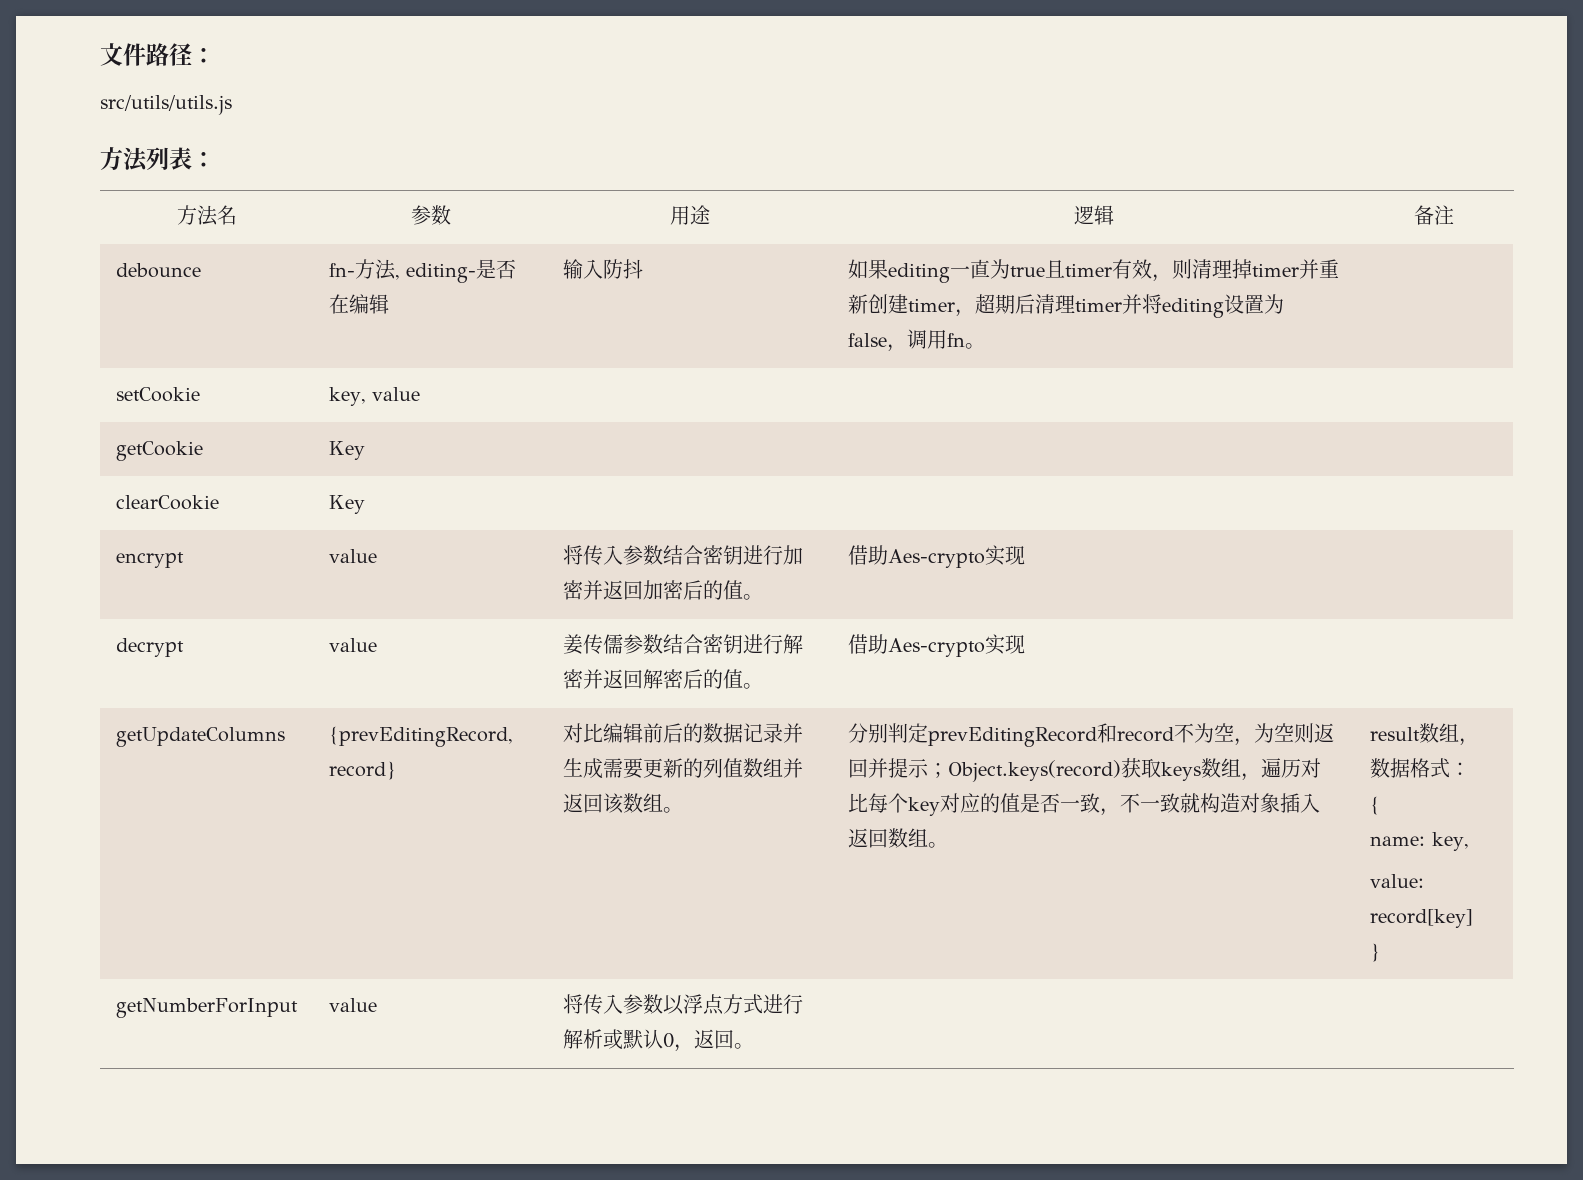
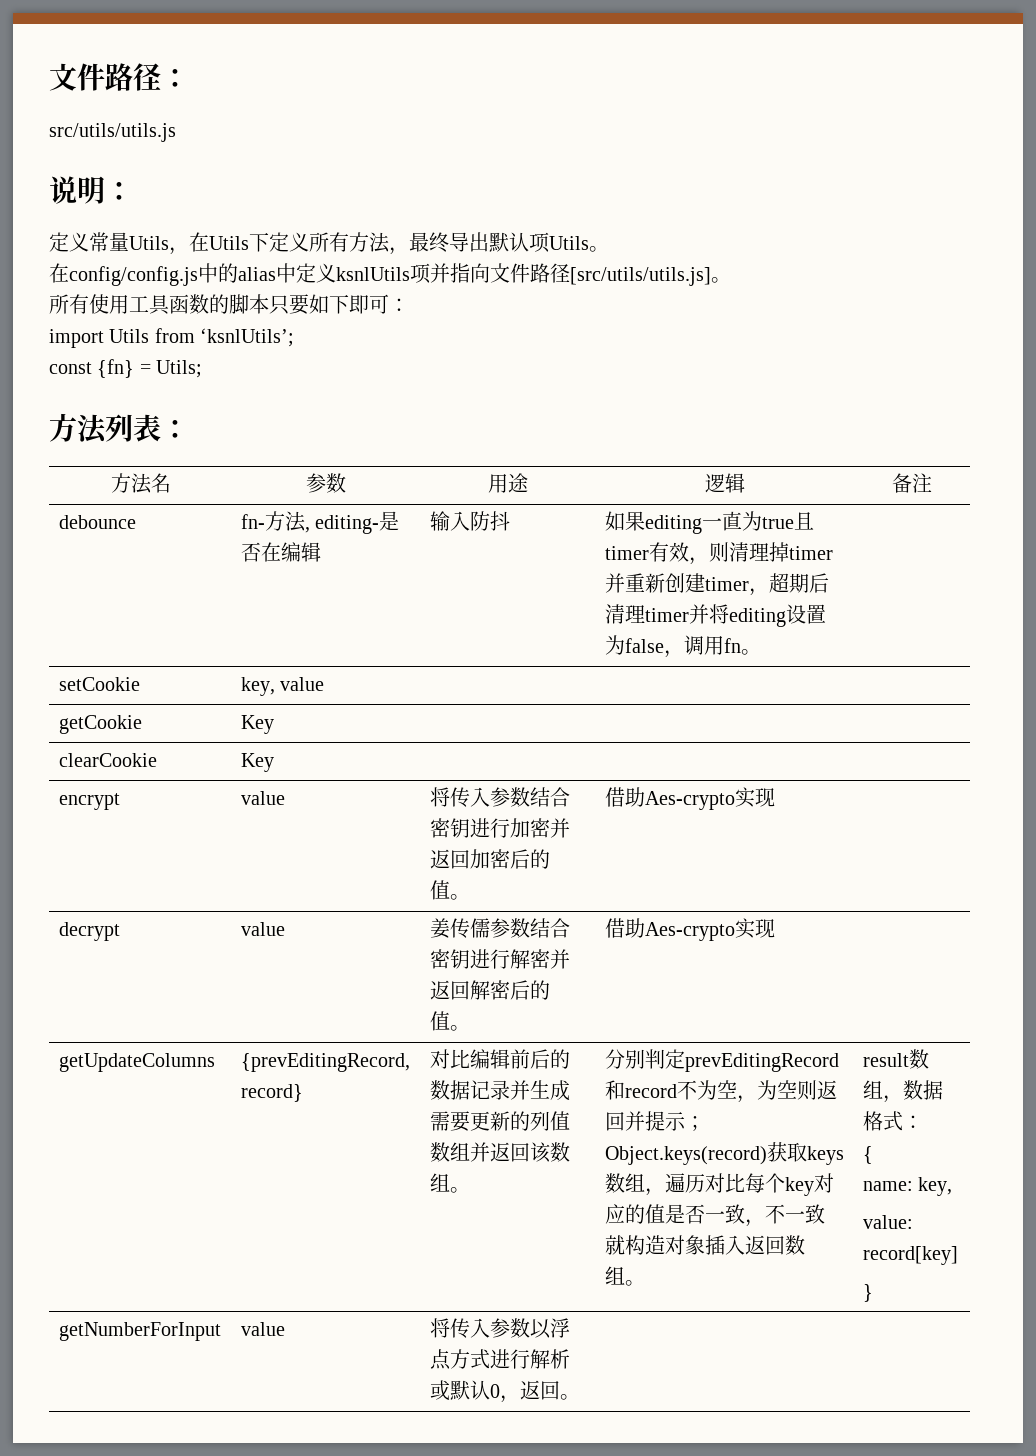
(232, 105) none -> [49,176,133,204] [49,232,609,255] [49,263,731,286] [49,294,409,315] [49,328,295,348] [49,359,203,378] // 说明： // 定义常量Utils，在Utils下定义所有方法，最终导出默认项Utils。 // 在config/config.js中的alias中定义ksnlUtils项并指向文件路径[src/utils/utils.js]。 // 所有使用工具函数的脚本只要如下即可： // import Utils from ‘ksnlUtils’; // const {fn} = Utils;

